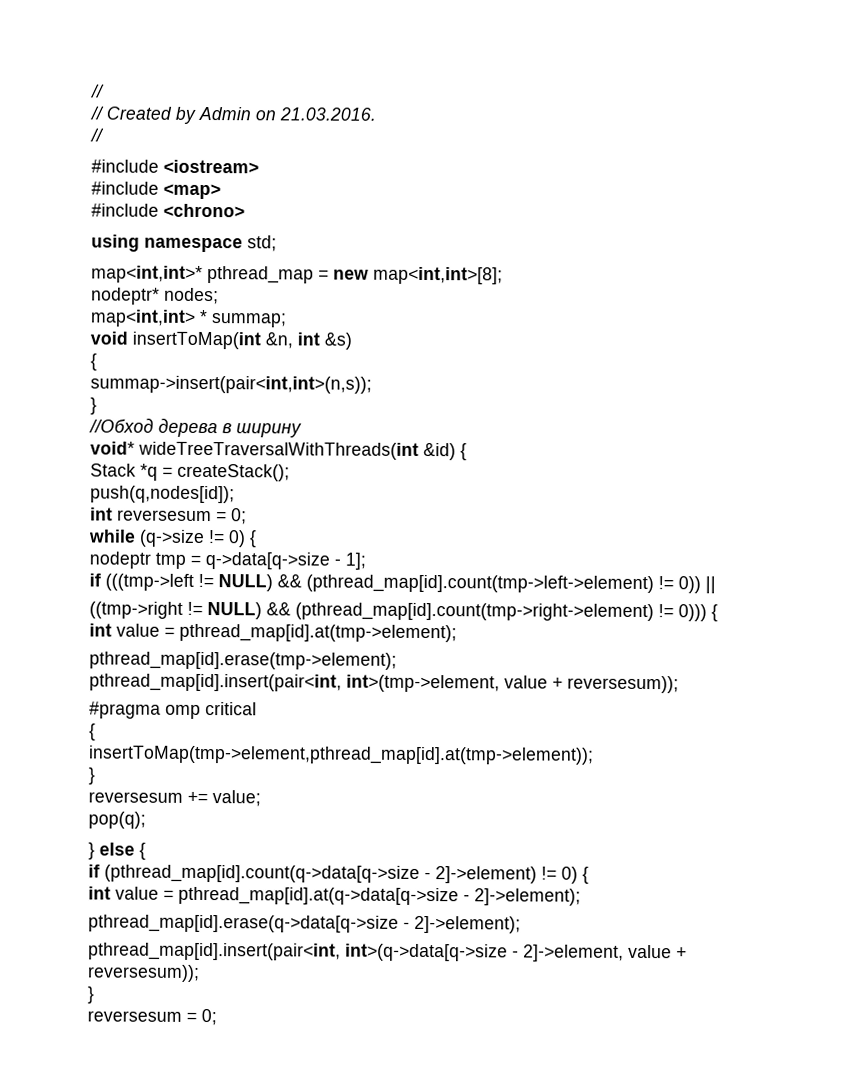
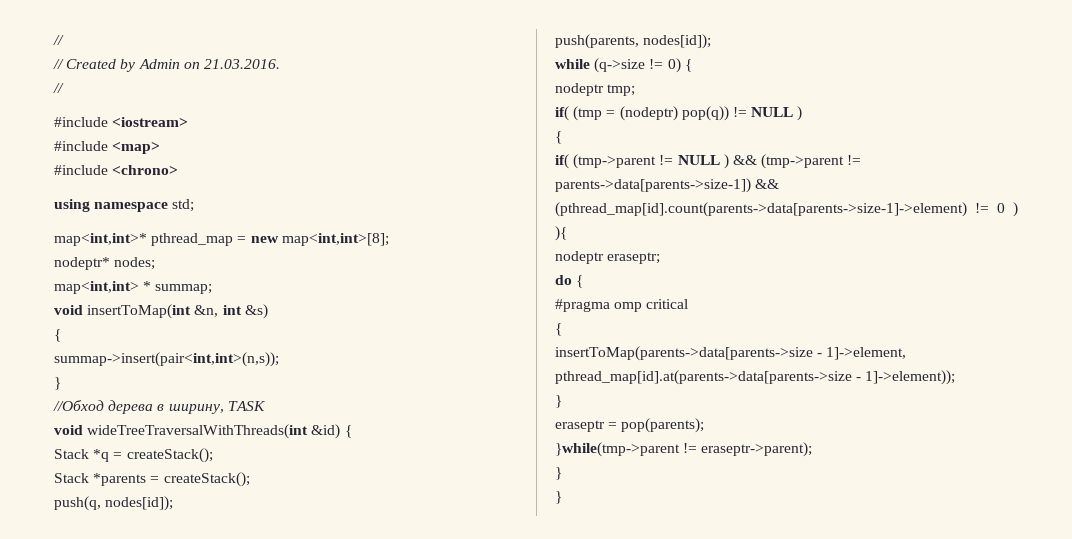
[236,423,302,438] [90,441,135,455] ширину // void* -> [168,401,265,414] [54,425,83,435] ширину, TASK // void
[90,485,235,504] [90,507,247,525] push(q,nodes[id]); // int reversesum = 0; -> [54,472,250,487] [54,496,174,511] [555,34,712,49] Stack *parents = createStack(); // push(q, nodes[id]); // push(parents, nodes[id]);
[155,552,366,570] [89,573,716,594] [89,601,718,622] [89,623,457,643] [89,651,397,670] [89,673,679,694] [89,701,257,719] [89,723,96,741] [88,745,594,765] [88,767,95,785] [88,790,261,807] [88,811,146,829] [88,842,146,860] [88,864,589,884] [88,886,581,906] [88,914,521,934] [88,942,687,962] [87,964,200,982] [87,986,94,1004] [87,1008,217,1026] tmp = q->data[q->size - 1]; // if (((tmp->left != NULL) && (pthread_map[id].count(tmp->left->element) != 0)) || // ((tmp->right != NULL) && (pthread_map[id].count(tmp->right->element) != 0))) { // int value = pthread_map[id].at(tmp->element); // pthread_map[id].erase(tmp->element); // pthread_map[id].insert(pair<int, int>(tmp->element, value + reversesum)); // #pragma omp critical // { // insertToMap(tmp->element,pthread_map[id].at(tmp->element)); // } // reversesum += value; // pop(q); // } else { // if (pthread_map[id].count(q->data[q->size - 2]->element) != 0) { // int value = pthread_map[id].at(q->data[q->size - 2]->element); // pthread_map[id].erase(q->data[q->size - 2]->element); // pthread_map[id].insert(pair<int, int>(q->data[q->size - 2]->element, value + reversesum)); // } // reversesum = 0; -> [607,84,636,96] [555,106,803,121] [555,131,562,144] [555,154,862,169] [555,178,780,193] [555,202,1018,217] [555,226,567,241] [555,251,661,264] [555,275,584,288] [555,299,689,312] [555,323,562,336] [555,346,907,361] [555,370,956,385] [555,395,562,408] [555,418,705,433] [555,442,813,457] [555,467,562,480] [555,491,562,504] tmp; // if( (tmp = (nodeptr) pop(q)) != NULL ) // { // if( (tmp->parent != NULL ) && (tmp->parent != parents->data[parents->size-1]) && (pthread_map[id].count(parents->data[parents->size-1]->element) != 0 ) ){ // nodeptr eraseptr; // do { // #pragma omp critical // { // insertToMap(parents->data[parents->size - 1]->element, pthread_map[id].at(parents->data[parents->size - 1]->element)); // } // eraseptr = pop(parents); // }while(tmp->parent != eraseptr->parent); // } // }

